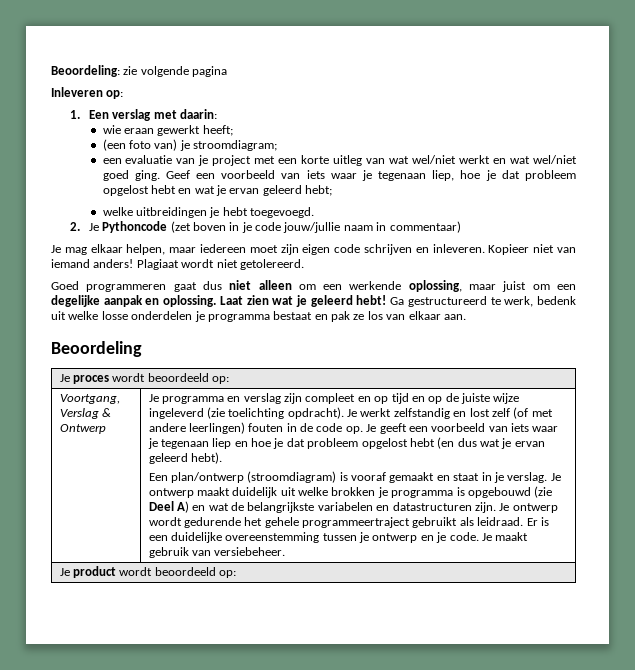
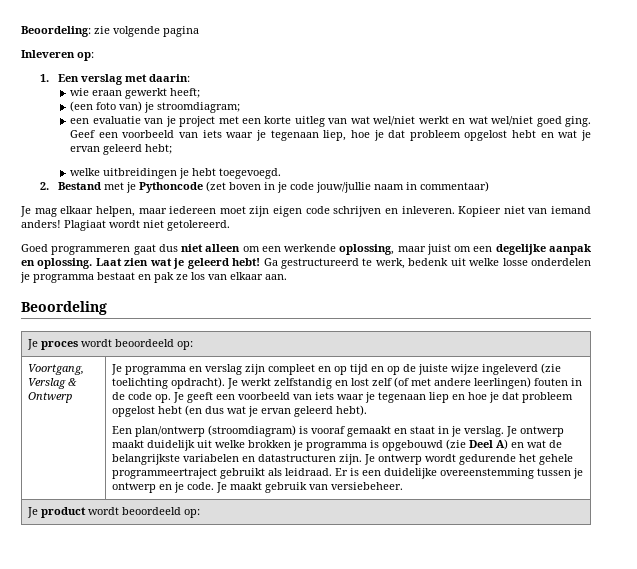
[88,223,99,231] Je -> [58,182,137,193] Bestand met je

